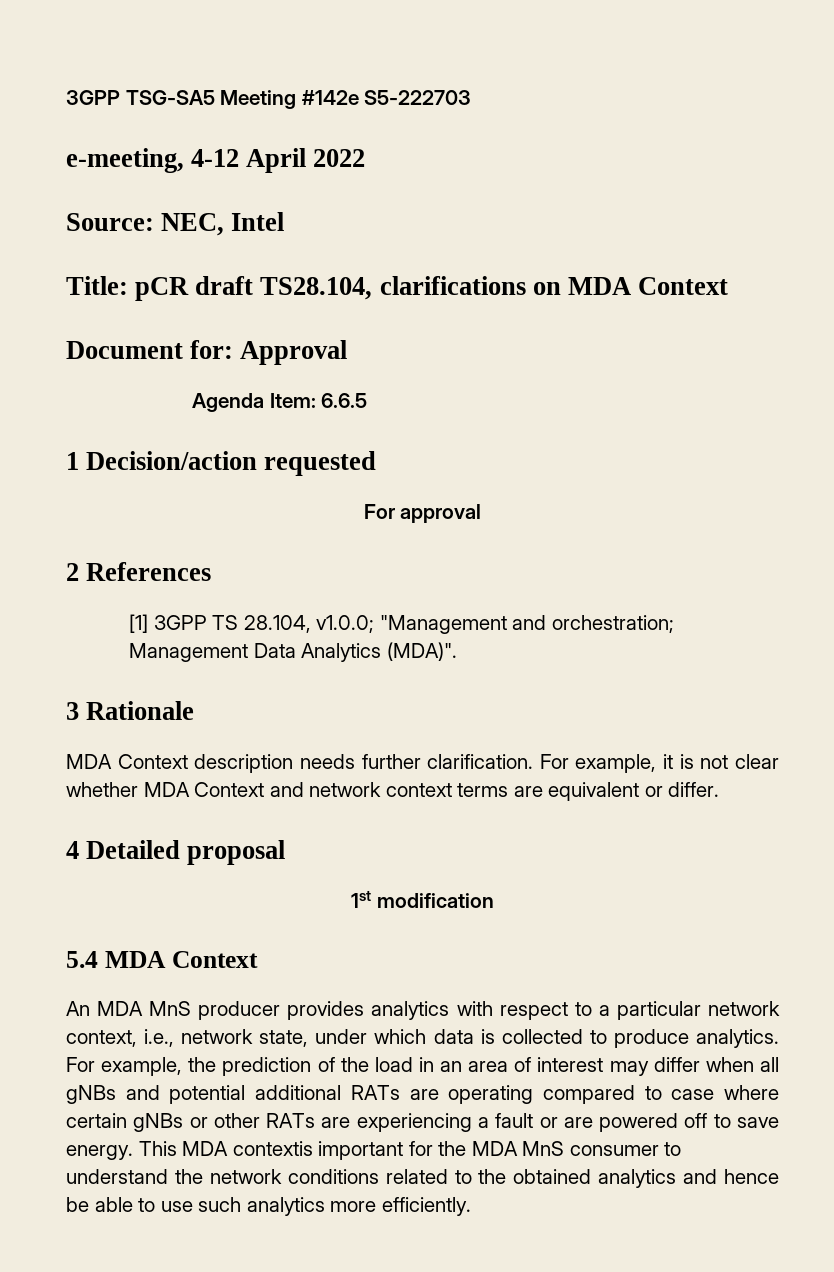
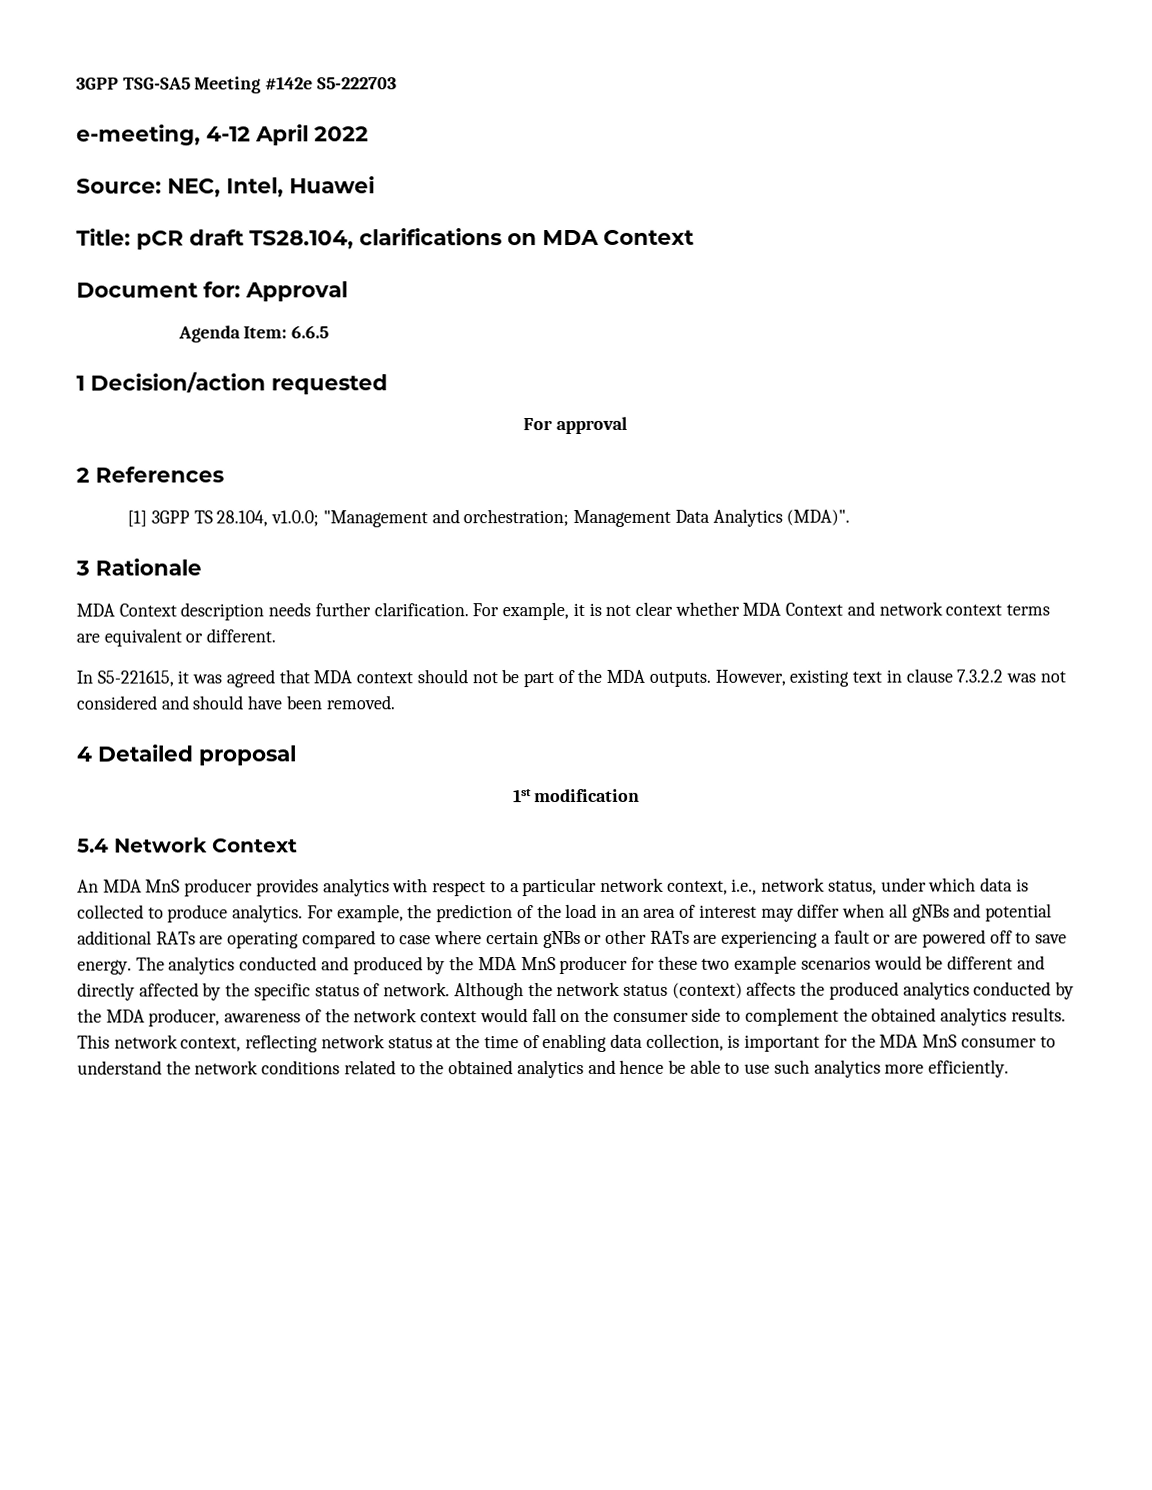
[231,212,285,231] Intel -> [226,176,375,198] Intel, Huawei
[668,782,720,797] differ. -> [206,628,277,643] [76,668,1066,688] [76,695,395,710] different. // In S5-221615, it was agreed that MDA context should not be part of the MDA outputs. However, existing text in clause 7.3.2.2 was not considered and should have been removed.
[104,951,166,968] MDA -> [114,837,208,853] Network
[259,1030,309,1047] state, -> [827,880,877,895] status,
[138,1141,313,1156] This MDA contextis -> [135,955,1045,975] [77,981,1075,1001] [77,1007,1066,1027] [77,1033,741,1053] The analytics conducted and produced by the MDA MnS producer for these two example scenarios would be different and directly affected by the specific status of network. Although the network status (context) affects the produced analytics conducted by the MDA producer, awareness of the network context would fall on the consumer side to complement the obtained analytics results. This network context, reflecting network status at the time of enabling data collection, is

